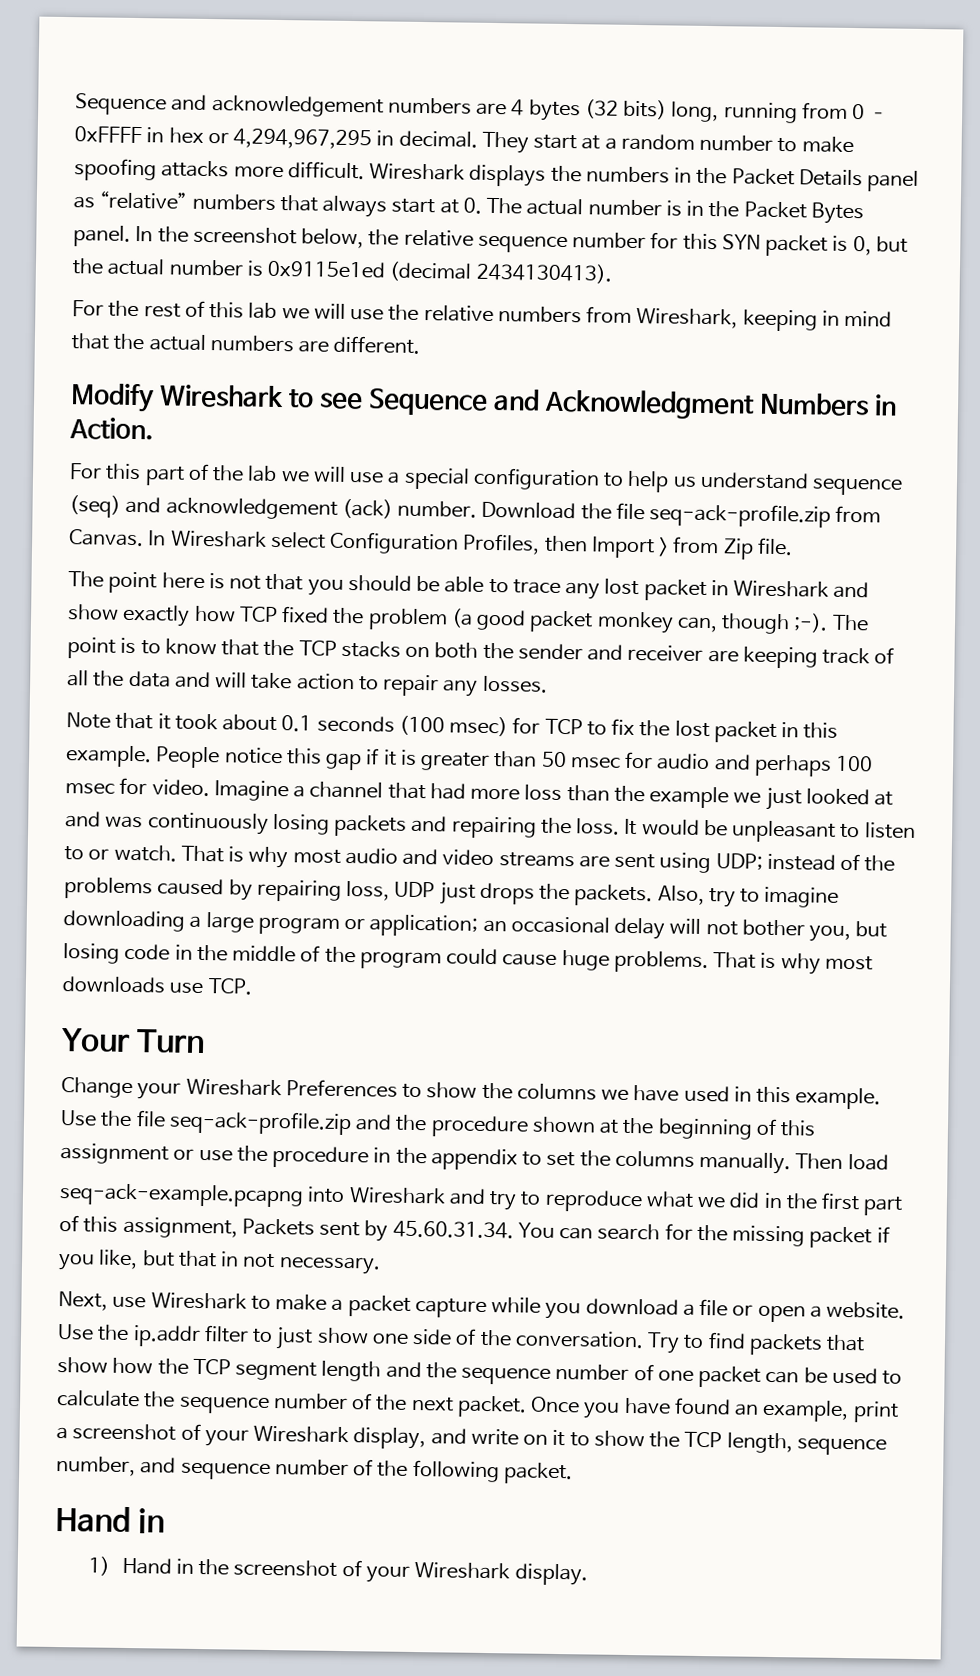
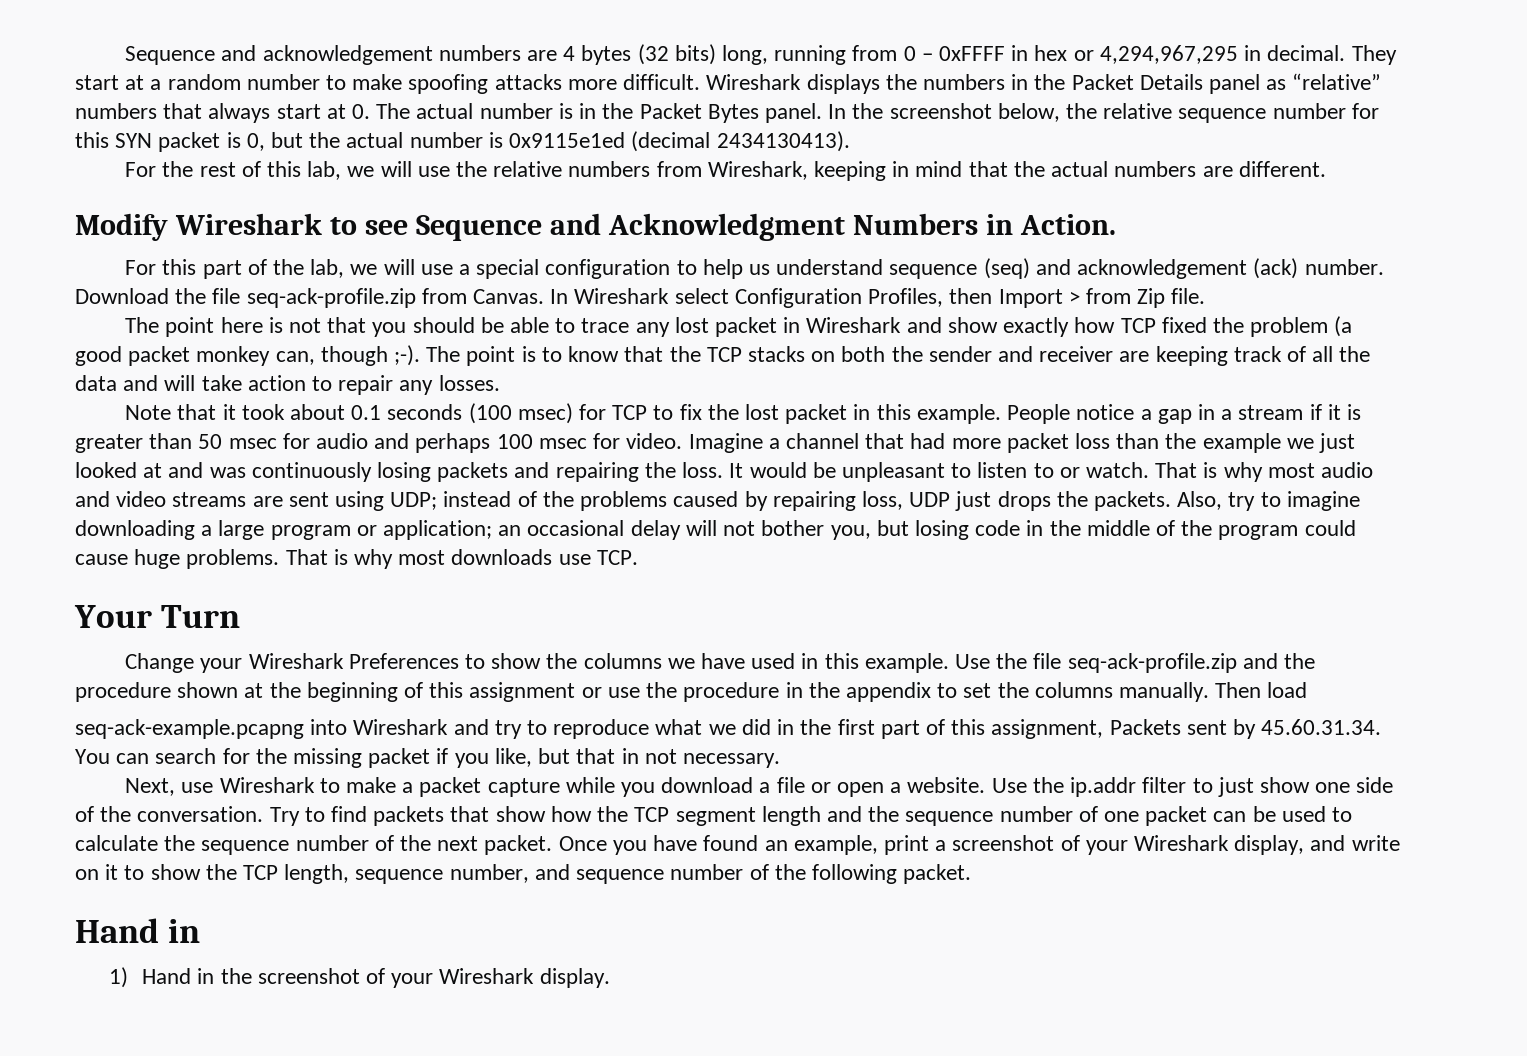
[248,302,278,319] lab -> [307,161,342,180] lab,
[247,465,278,482] lab -> [310,259,345,278] lab,
[286,748,363,771] this gap -> [1140,404,1304,424] a gap in a stream
(521, 794) none -> [1006,433,1069,453] packet

